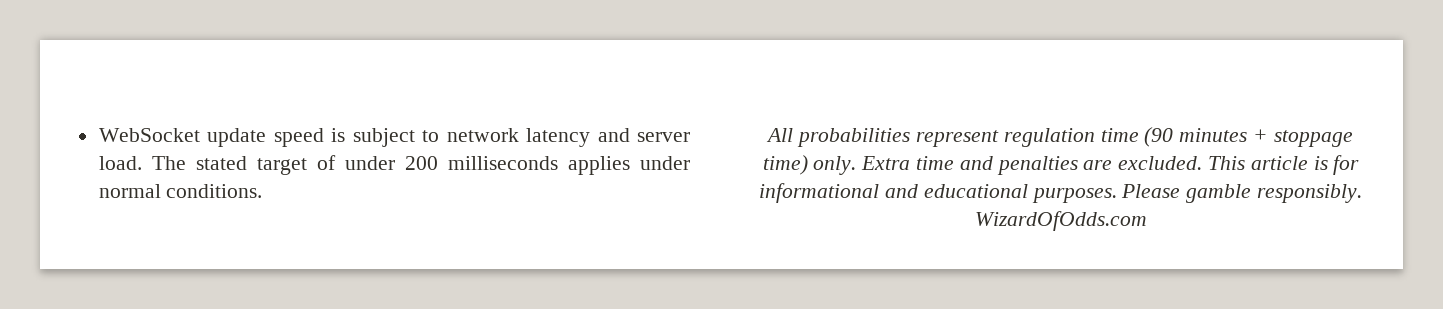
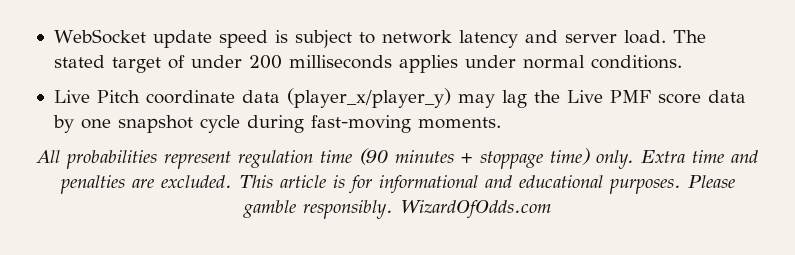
(263, 191) none -> [53,88,746,108] [52,115,501,133] // Live Pitch coordinate data (player_x/player_y) may lag the Live PMF score data by one snapshot cycle during fast-moving moments.

